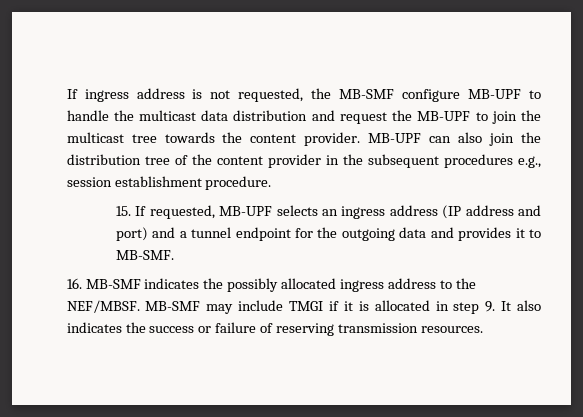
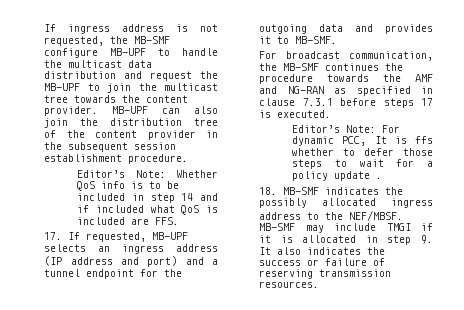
[443,154,542,168] procedures e.g., -> (129, 147) none
[115,206,131,216] 15. -> [77,170,218,178] [77,181,180,191] [77,193,218,203] [77,205,218,215] [77,217,180,225] [44,232,63,240] Editor’s Note: Whether QoS info is to be included in step 14 and if included what QoS is included are FFS. // 17.
[66,278,82,289] 16. -> [259,51,433,61] [259,63,404,71] [259,74,433,84] [259,86,433,96] [259,98,433,108] [259,110,332,118] [292,125,401,133] [292,136,433,146] [292,148,433,156] [292,159,433,169] [292,171,383,181] [259,187,278,195] For broadcast communication, the MB-SMF continues the procedure towards the AMF and NG-RAN as specified in clause 7.3.1 before steps 17 is executed. // Editor’s Note: For dynamic PCC, It is ffs whether to defer those steps to wait for a policy update . // 18.

